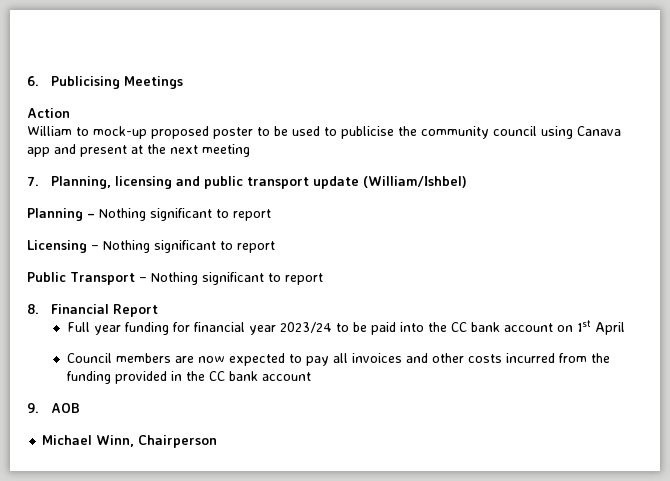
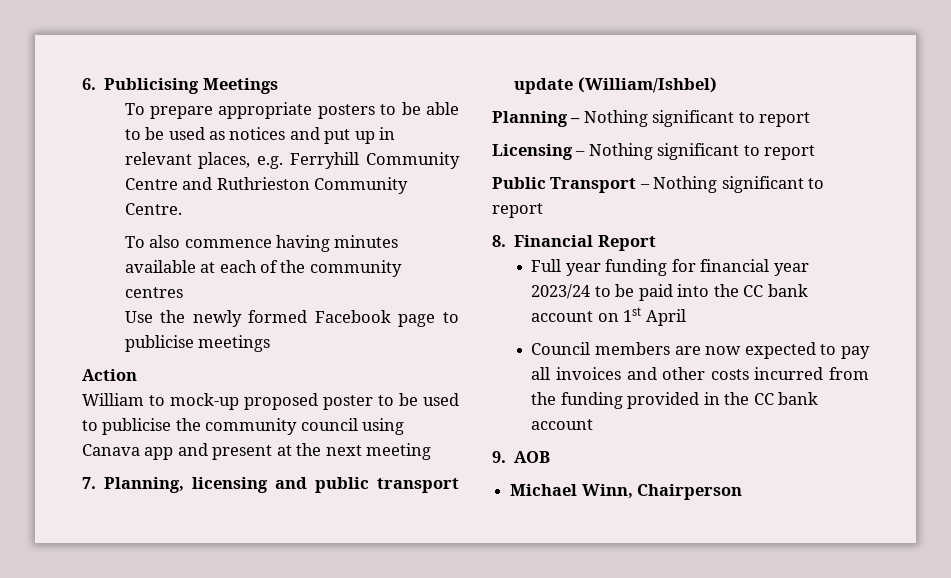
(184, 82) none -> [124,102,460,119] [124,127,396,144] [124,152,460,169] [124,177,409,194] [124,203,182,215] [124,235,399,252] [124,260,402,277] [124,287,183,298] [124,310,459,327] [124,335,271,352] // To prepare appropriate posters to be able to be used as notices and put up in relevant places, e.g. Ferryhill Community Centre and Ruthrieston Community Centre. // To also commence having minutes available at each of the community centres // Use the newly formed Facebook page to publicise meetings

